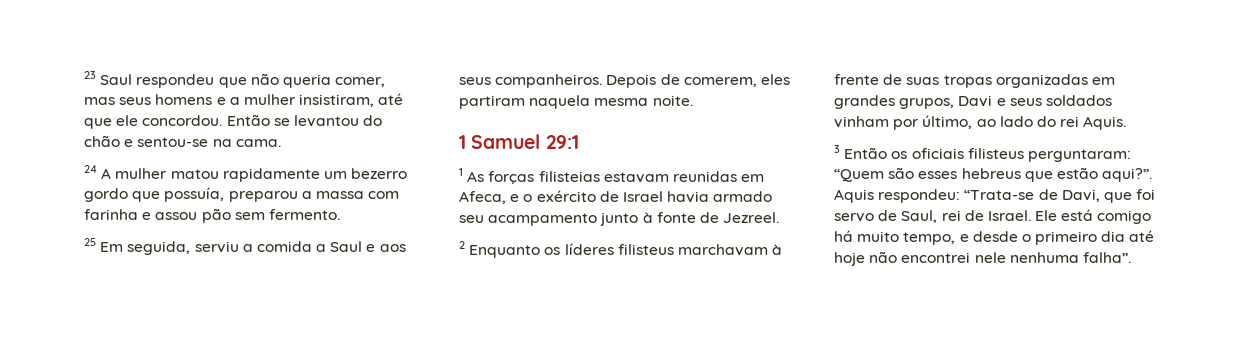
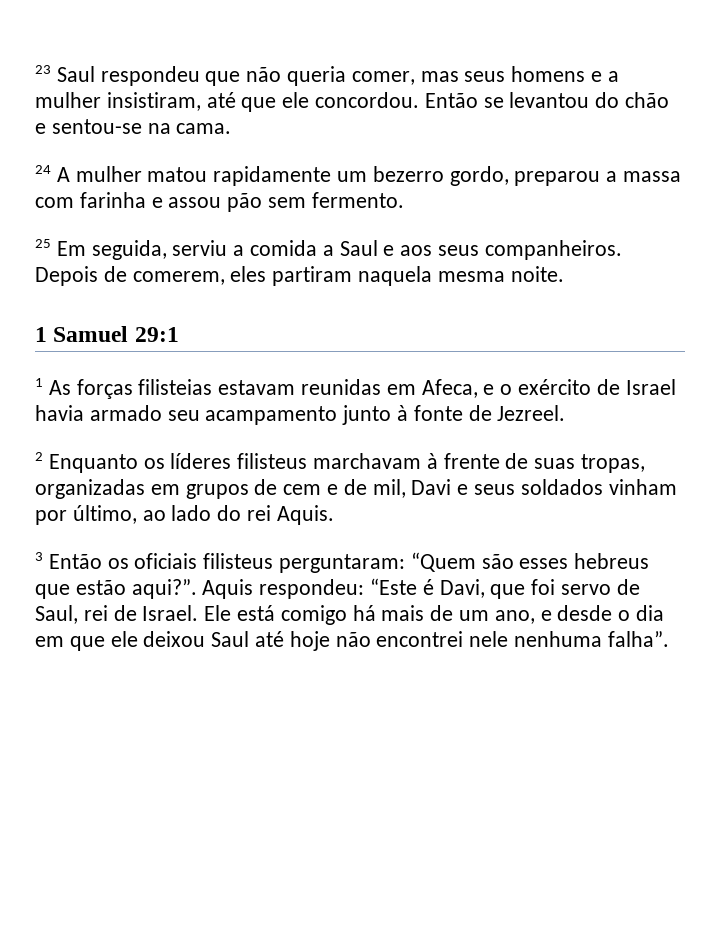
[84,187,225,202] gordo que possuía, -> [449,166,509,186] gordo,
[943,75,992,88] tropas -> [581,454,646,473] tropas,
[834,95,955,109] grandes grupos, -> [185,479,406,499] grupos de cem e de mil,
[964,189,1058,200] “Trata-se de -> [370,578,434,595] “Este é
[857,231,1126,245] muito tempo, e desde o primeiro dia -> [381,605,665,624] [35,631,250,651] mais de um ano, e desde o dia em que ele deixou Saul

